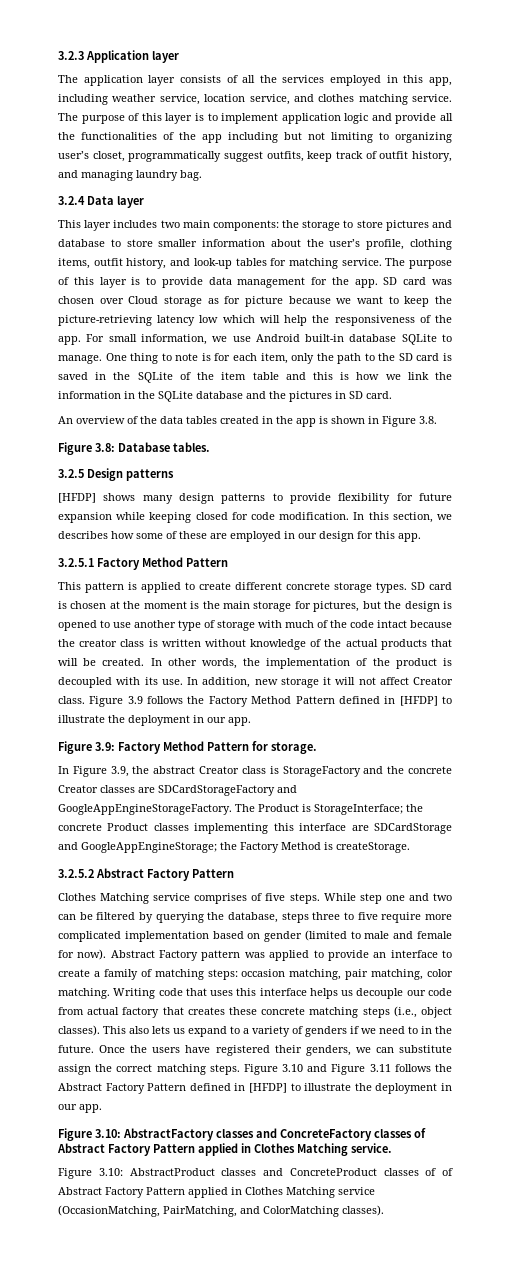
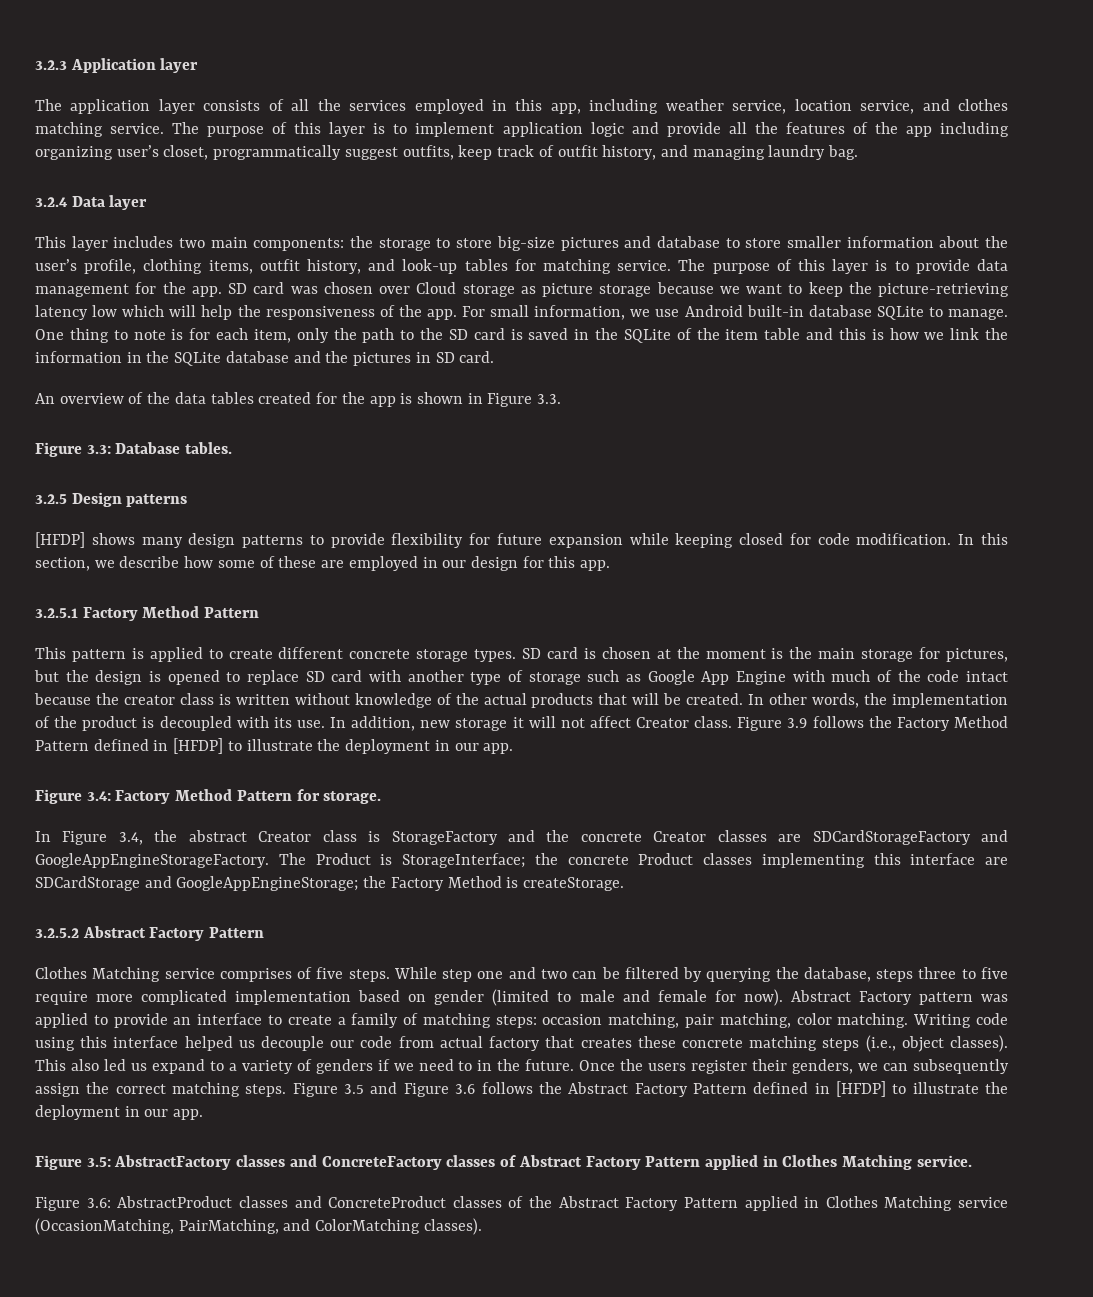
[81,132,157,140] functionalities -> [785,122,845,134] features
[284,132,389,143] but not limiting to -> (1009, 129) none
(383, 224) none -> [496,236,555,251] big-size
[224,296,283,307] for picture -> [542,283,652,297] picture storage
[262,416,273,424] in -> [316,392,338,404] for
[419,416,437,424] [58,442,115,455] 3.8. // Figure 3.8: -> [537,394,562,404] [35,442,111,457] 3.3. // Figure 3.3:
[58,531,108,539] describes -> [119,556,180,568] describe
[113,620,255,631] use another type of storage -> [246,670,786,685] replace SD card with another type of storage such as Google App Engine
[95,742,115,751] 3.9: -> [86,791,111,801] 3.4:
[110,766,129,777] 3.9, -> [118,832,143,845] 3.4,
[185,988,338,999] that uses this interface helps -> [35,1036,233,1051] using this interface helped
[152,1026,170,1034] lets -> [103,1059,126,1071] led
[185,1045,270,1056] have registered -> [691,1060,748,1074] register
[399,1045,452,1053] substitute -> [913,1059,1010,1074] subsequently
[282,1064,304,1072] 3.10 -> [344,1084,365,1094] 3.5
[369,1064,391,1072] 3.11 -> [455,1084,476,1094] 3.6
[95,1129,121,1138] 3.10: -> [86,1157,111,1167] 3.5:
[98,1168,123,1176] 3.10: -> [86,1198,111,1208] 3.6:
[442,1168,453,1176] of -> [529,1196,552,1208] the

